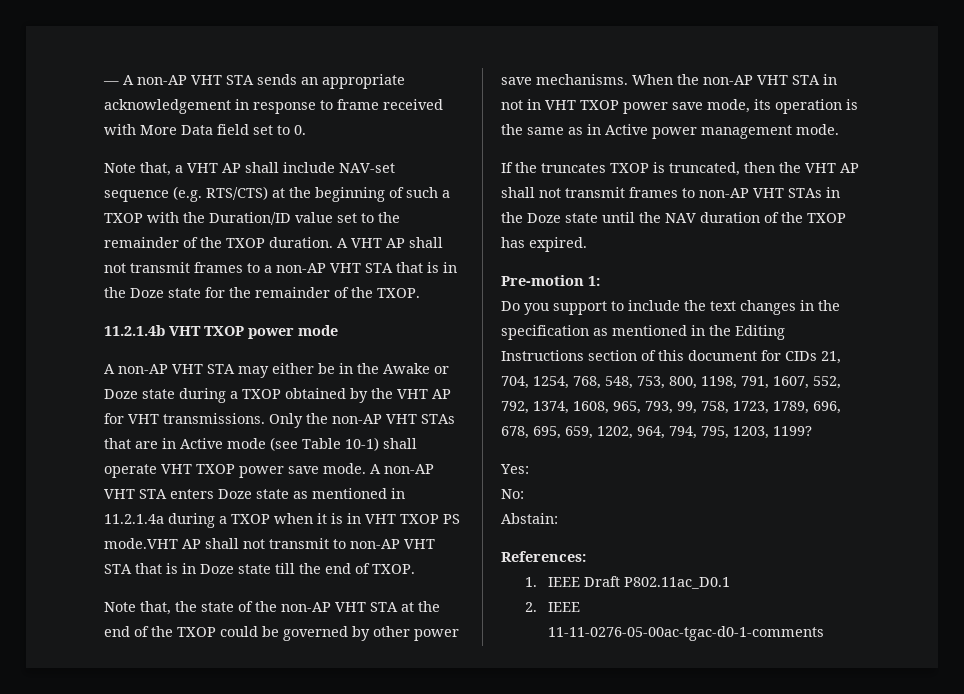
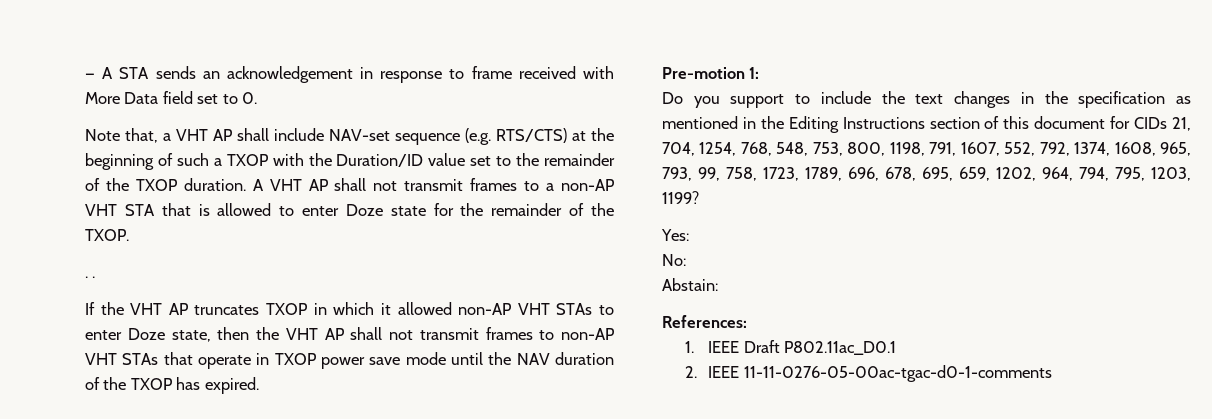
[137,75,222,85] non-AP VHT -> (114, 73) none
[322,74,405,89] appropriate -> (220, 75) none
[443,262,457,273] [104,287,126,298] in the -> [217,203,340,216] allowed to enter
[104,325,338,339] [104,363,449,378] [104,388,451,403] [104,413,455,428] [104,437,417,451] [104,463,434,478] [104,488,405,499] [104,513,460,528] [104,538,435,549] [104,563,415,574] [104,601,440,615] [104,626,459,641] [501,74,837,85] [501,99,858,114] [501,124,839,139] [501,162,740,176] 11.2.1.4b VHT TXOP power mode // A non-AP VHT STA may either be in the Awake or Doze state during a TXOP obtained by the VHT AP for VHT transmissions. Only the non-AP VHT STAs that are in Active mode (see Table 10-1) shall operate VHT TXOP power save mode. A non-AP VHT STA enters Doze state as mentioned in 11.2.1.4a during a TXOP when it is in VHT TXOP PS mode.VHT AP shall not transmit to non-AP VHT STA that is in Doze state till the end of TXOP. // Note that, the state of the non-AP VHT STA at the end of the TXOP could be governed by other power save mechanisms. When the non-AP VHT STA in not in VHT TXOP power save mode, its operation is the same as in Active power management mode. // If the truncates TXOP is truncated, -> [85,276,96,278] [85,302,615,315] [85,328,211,342] . . // If the VHT AP truncates TXOP in which it allowed non-AP VHT STAs to enter Doze state,
[826,187,840,198] [501,212,598,223] in the Doze state -> [163,352,446,369] that operate in TXOP power save mode

